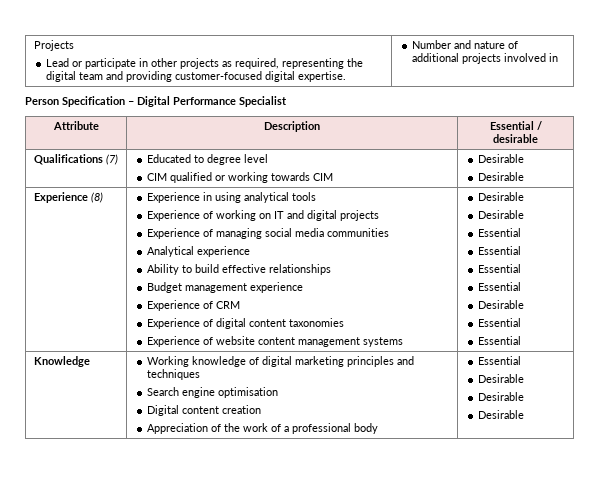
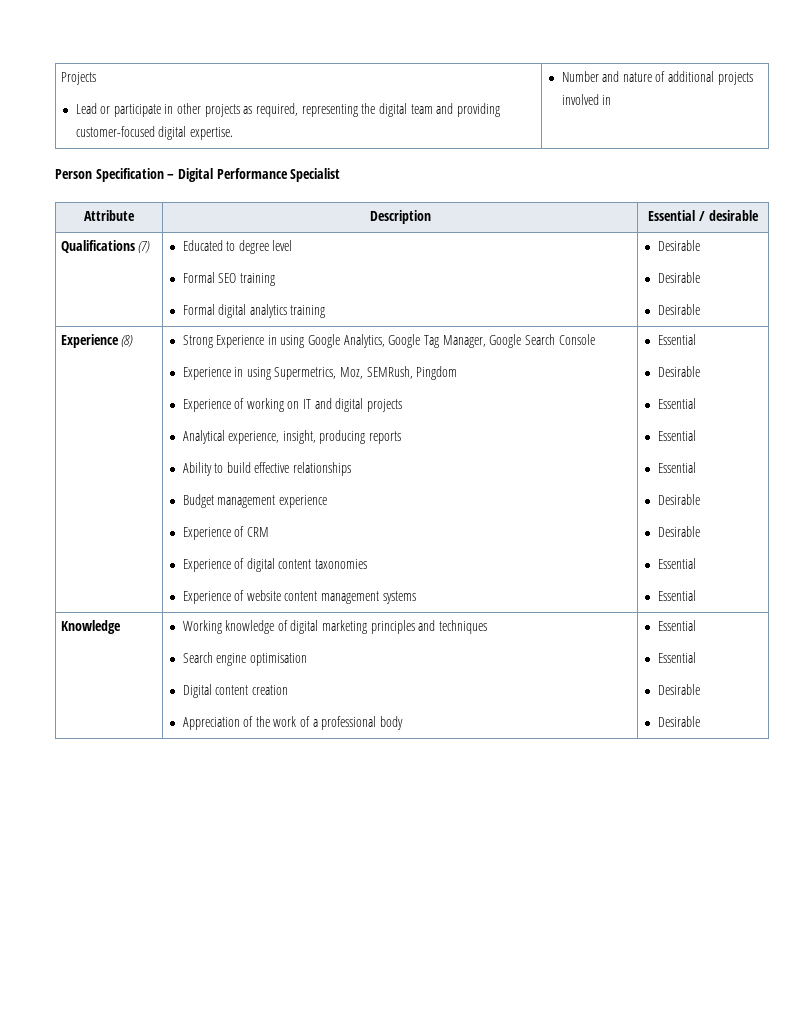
[146,172,333,183] [477,154,524,163] [477,172,524,181] CIM qualified or working towards CIM | Desirable // Desirable -> [182,272,275,286] [182,304,326,318] [657,240,700,251] [657,272,700,283] [657,304,700,315] Formal SEO training // Formal digital analytics training | Desirable // Desirable // Desirable
[146,192,316,203] Experience in using analytical tools -> [182,334,595,348] [182,366,458,380] Strong Experience in using Google Analytics, Google Tag Manager, Google Search Console // Experience in using Supermetrics, Moz, SEMRush, Pingdom
[146,228,389,239] [146,246,250,257] Experience of managing social media communities // Analytical experience -> [182,430,402,444] Analytical experience, insight, producing reports
[477,192,524,201] Desirable -> [657,334,696,345] Essential
[477,282,521,291] Essential -> [657,494,700,505] Desirable
[477,374,524,383] Desirable -> [657,652,696,663] Essential

